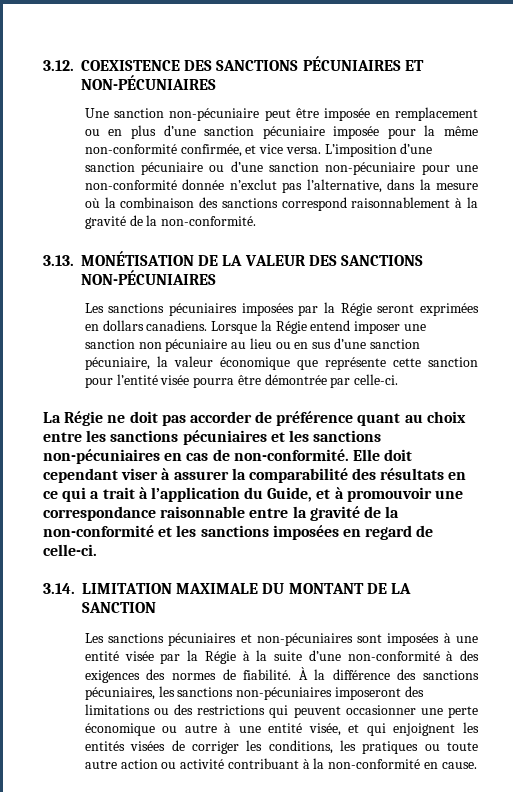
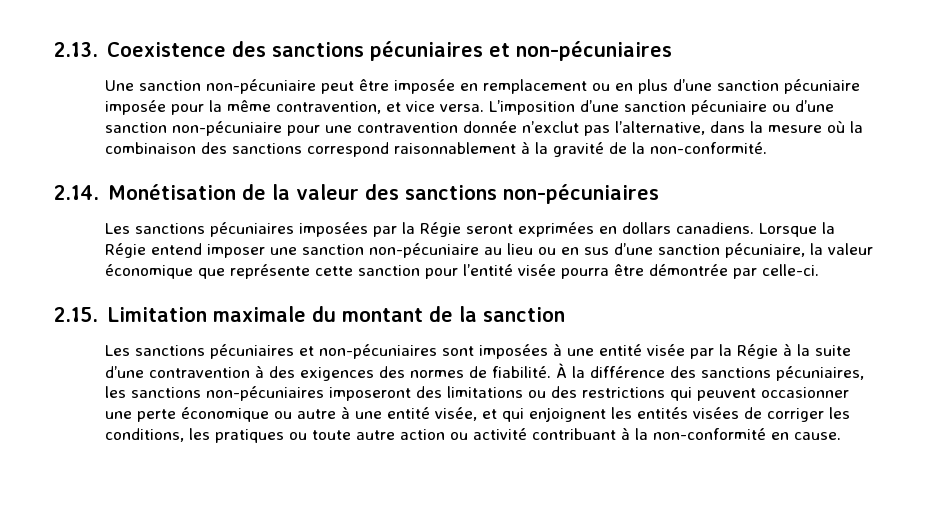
[43,56,424,71] [81,75,216,90] 3.12. COEXISTENCE DES SANCTIONS PÉCUNIAIRES ET NON-PÉCUNIAIRES -> [54,41,672,61] 2.13. Coexistence des sanctions pécuniaires et non-pécuniaires
[84,144,242,157] non-conformité confirmée, -> [275,101,381,114] contravention,
[84,180,177,190] non-conformité -> [356,122,458,133] contravention
[43,251,423,266] [81,270,216,285] 3.13. MONÉTISATION DE LA VALEUR DES SANCTIONS NON-PÉCUNIAIRES -> [54,184,659,204] 2.14. Monétisation de la valeur des sanctions non-pécuniaires
[138,339,228,352] non pécuniaire -> [368,243,479,258] non-pécuniaire
[43,411,466,426] [43,430,382,445] [43,449,413,464] [43,468,467,483] [43,487,464,502] [43,506,400,521] [43,525,434,540] [43,544,97,556] [43,583,411,594] [82,602,156,613] La Régie ne doit pas accorder de préférence quant au choix entre les sanctions pécuniaires et les sanctions non-pécuniaires en cas de non-conformité. Elle doit cependant viser à assurer la comparabilité des résultats en ce qui a trait à l’application du Guide, et à promouvoir une correspondance raisonnable entre la gravité de la non-conformité et les sanctions imposées en regard de celle-ci. // 3.14. LIMITATION MAXIMALE DU MONTANT DE LA SANCTION -> [54,306,565,322] 2.15. Limitation maximale du montant de la sanction
[347,651,440,661] non-conformité -> [148,367,250,378] contravention

